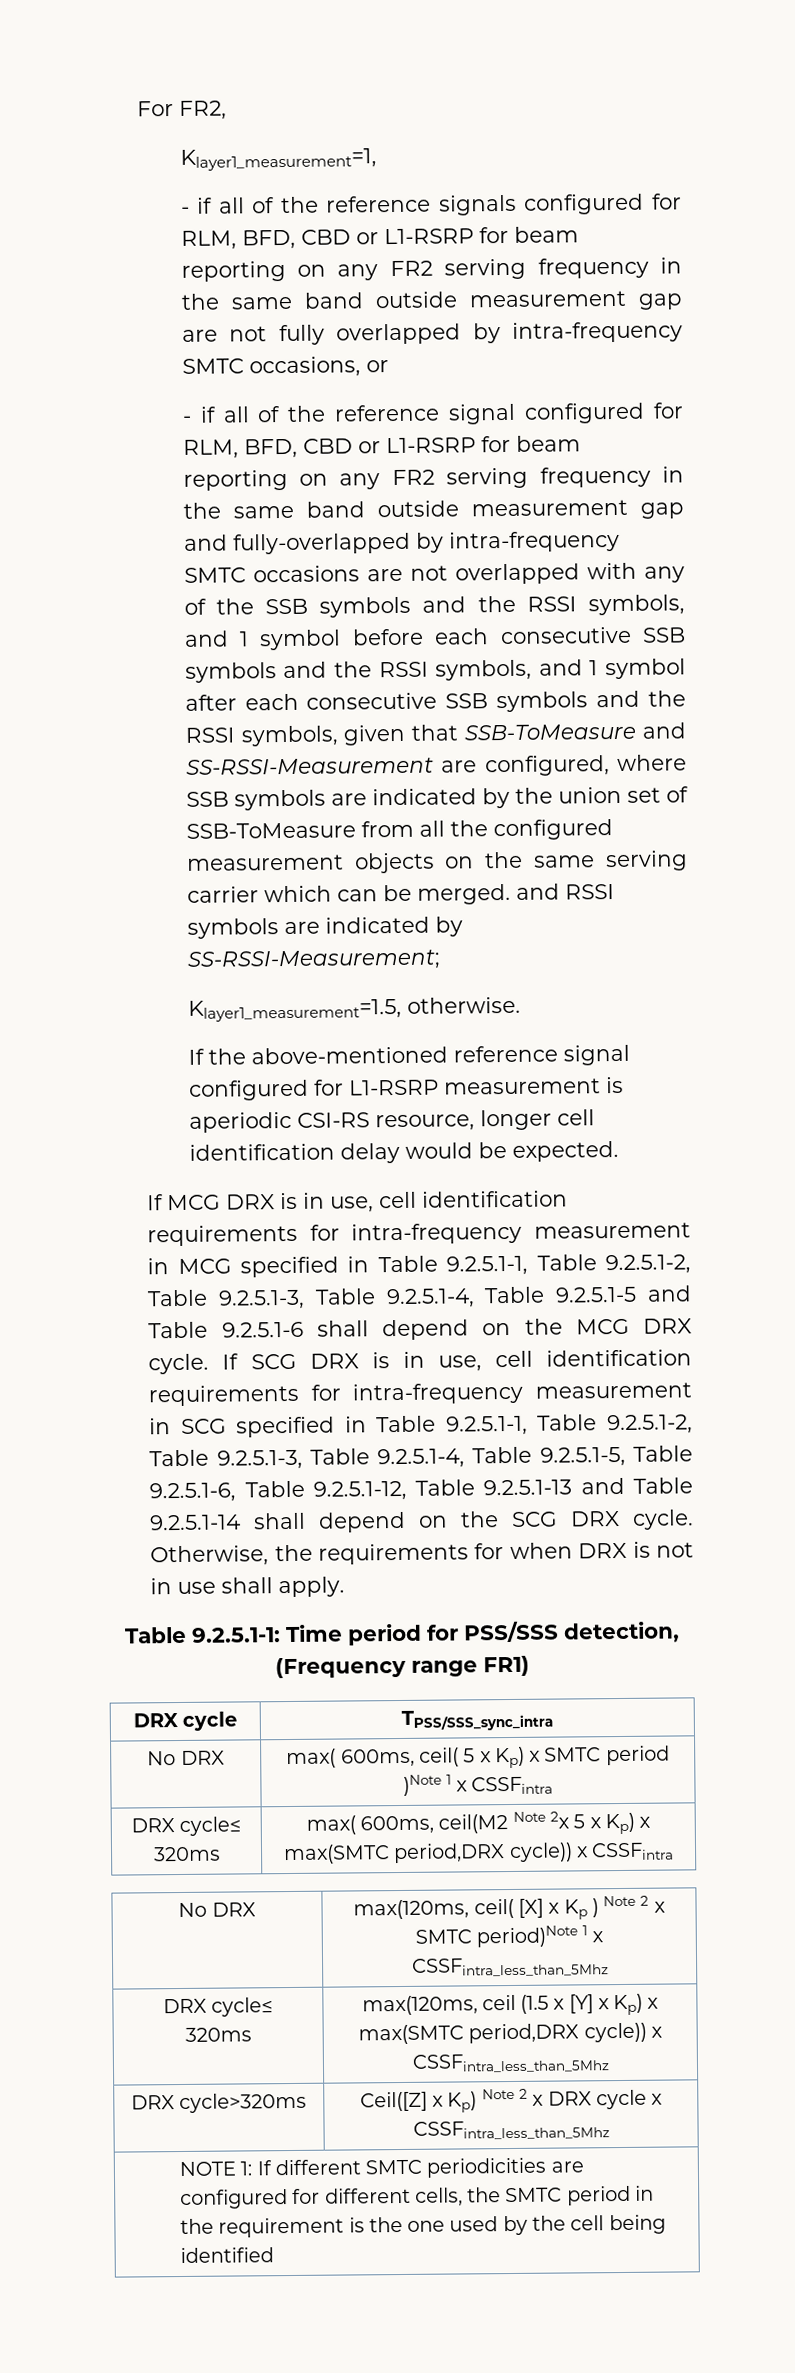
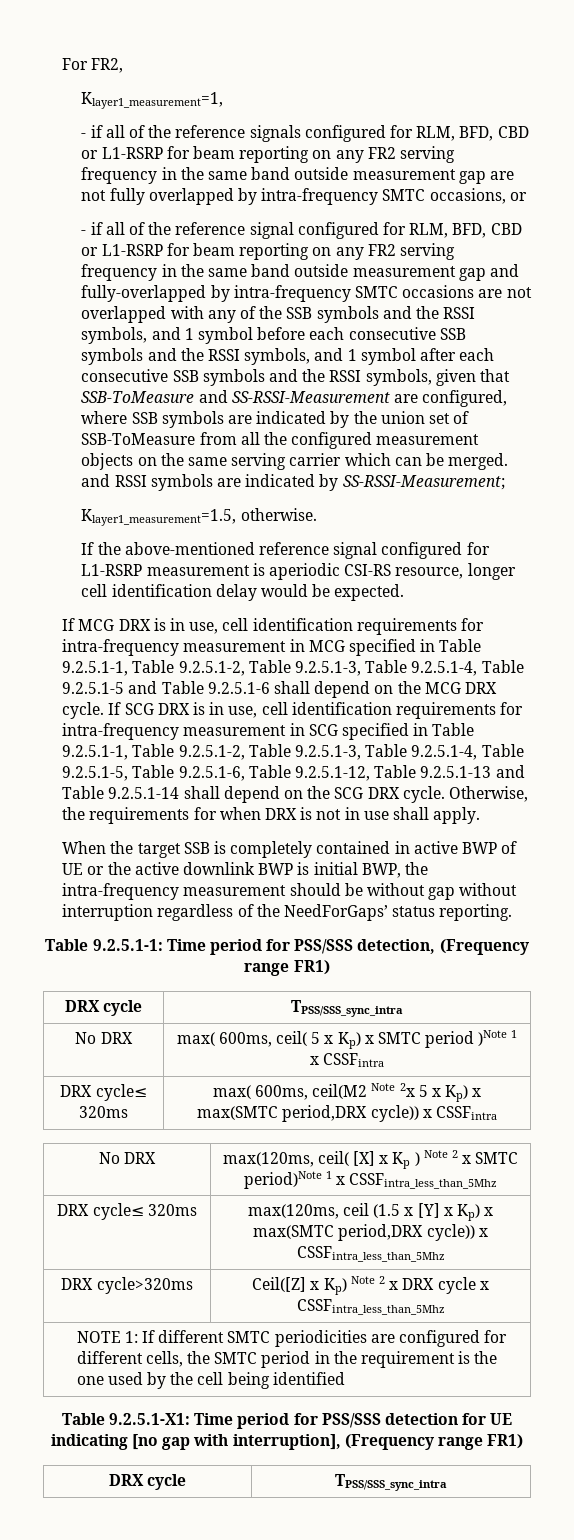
(346, 1587) none -> [62,841,518,858] [62,862,428,878] [62,883,518,900] [62,904,513,921] // When the target SSB is completely contained in active BWP of UE or the active downlink BWP is initial BWP, the intra-frequency measurement should be without gap without interruption regardless of the NeedForGaps’ status reporting.
(275, 2255) none -> [61,1413,513,1429] [50,1434,524,1450] [108,1474,187,1490] [335,1474,447,1491] // Table 9.2.5.1-X1: Time period for PSS/SSS detection for UE indicating [no gap with interruption], (Frequency range FR1) // DRX cycle | TPSS/SSS_sync_intra

